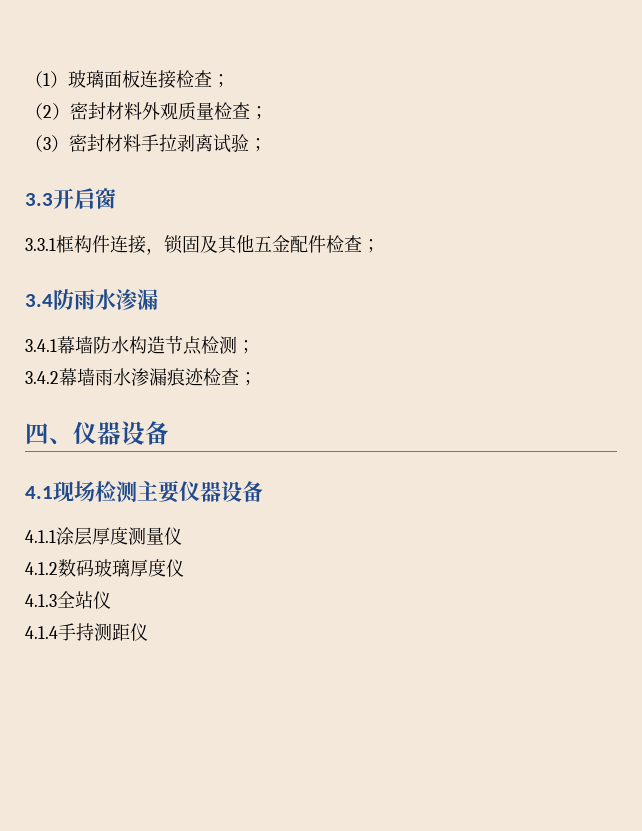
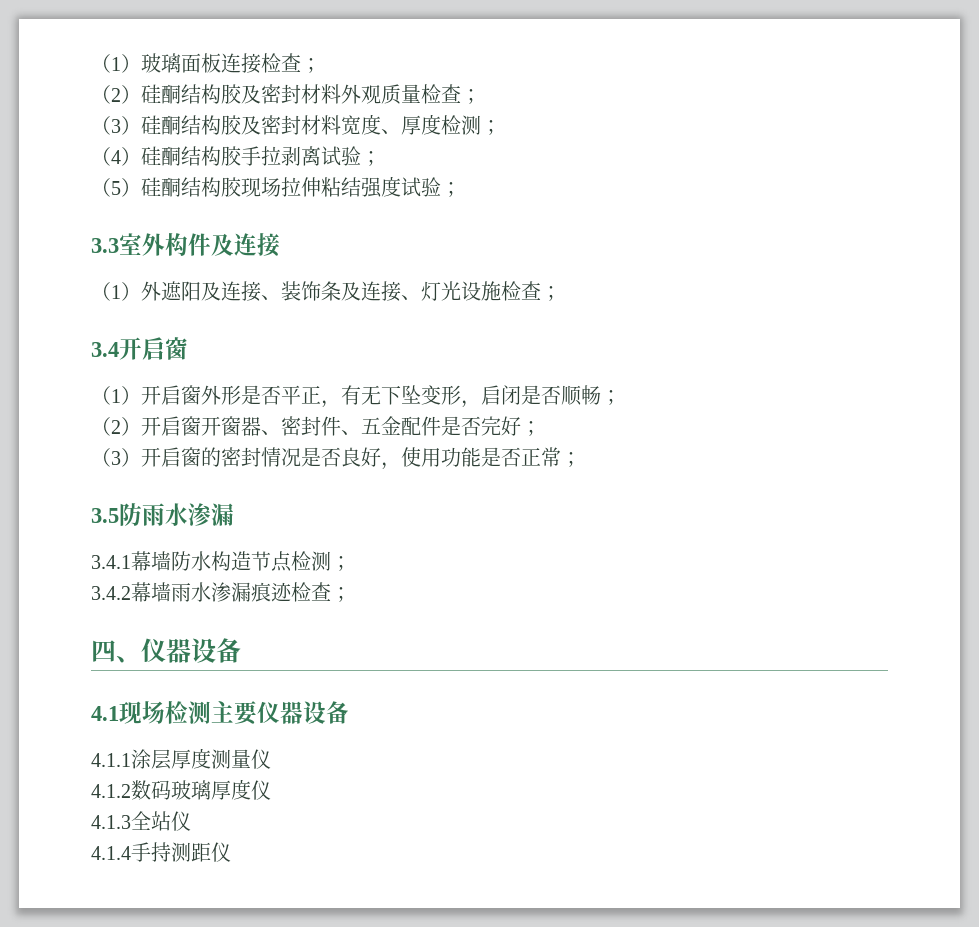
(70, 111) none -> [141,84,261,104] 硅酮结构胶及
[69,134,267,153] [25,188,116,209] [25,235,380,255] [25,294,53,307] 密封材料手拉剥离试验； // 3.3开启窗 // 3.3.1框构件连接，锁固及其他五金配件检查； // 3.4 -> [141,114,501,135] [91,146,381,166] [91,176,461,198] [91,233,280,257] [91,281,561,302] [91,337,188,360] [91,385,621,408] [91,416,541,436] [91,447,581,470] [91,508,119,523] 硅酮结构胶及密封材料宽度、厚度检测； // （4）硅酮结构胶手拉剥离试验； // （5）硅酮结构胶现场拉伸粘结强度试验； // 3.3室外构件及连接 // （1）外遮阳及连接、装饰条及连接、灯光设施检查； // 3.4开启窗 // （1）开启窗外形是否平正，有无下坠变形，启闭是否顺畅； // （2）开启窗开窗器、密封件、五金配件是否完好； // （3）开启窗的密封情况是否良好，使用功能是否正常； // 3.5

